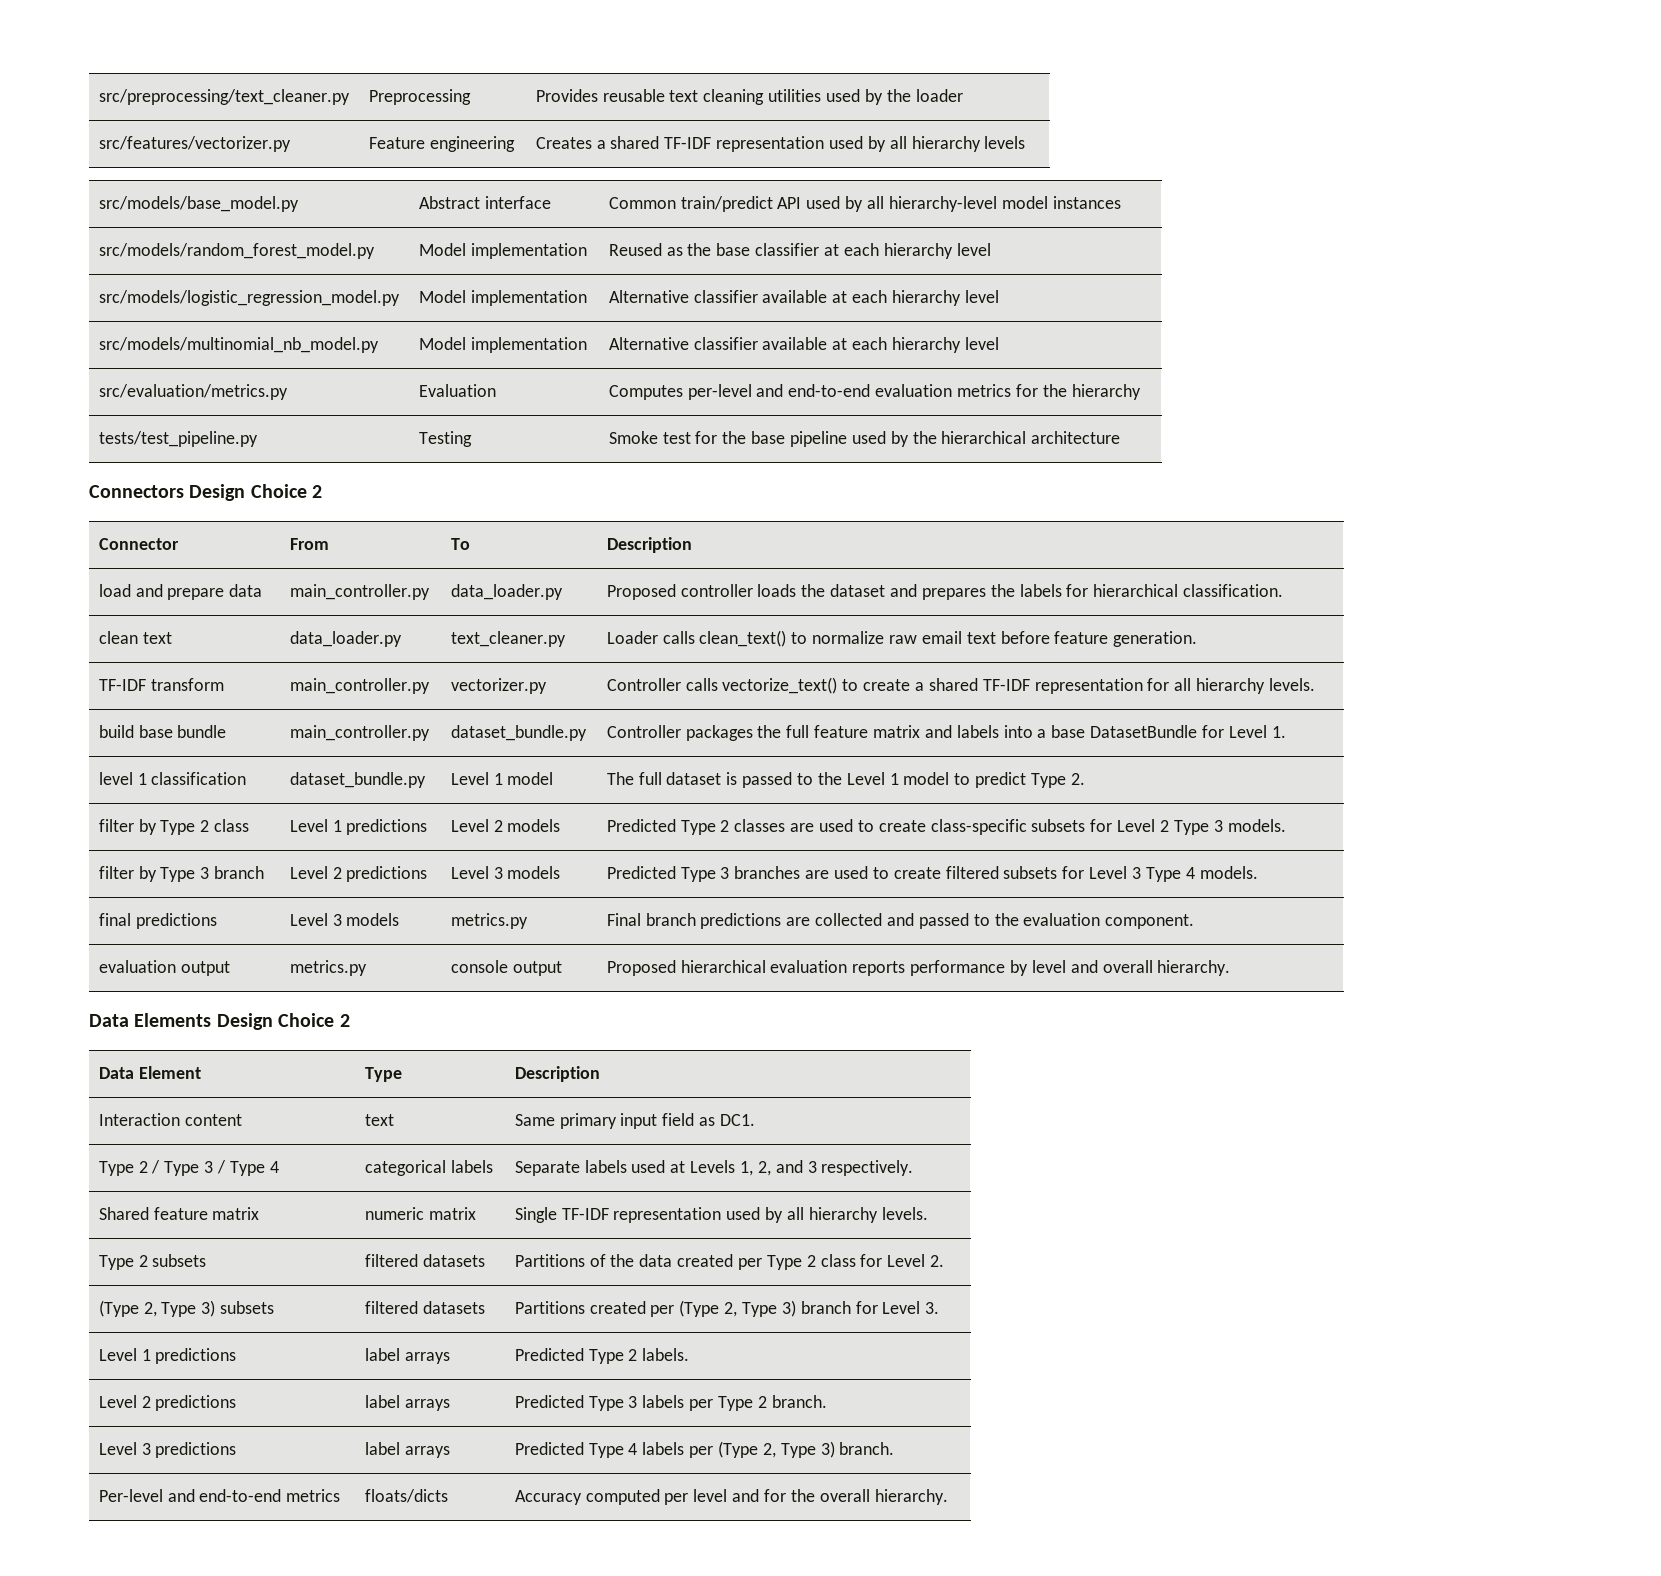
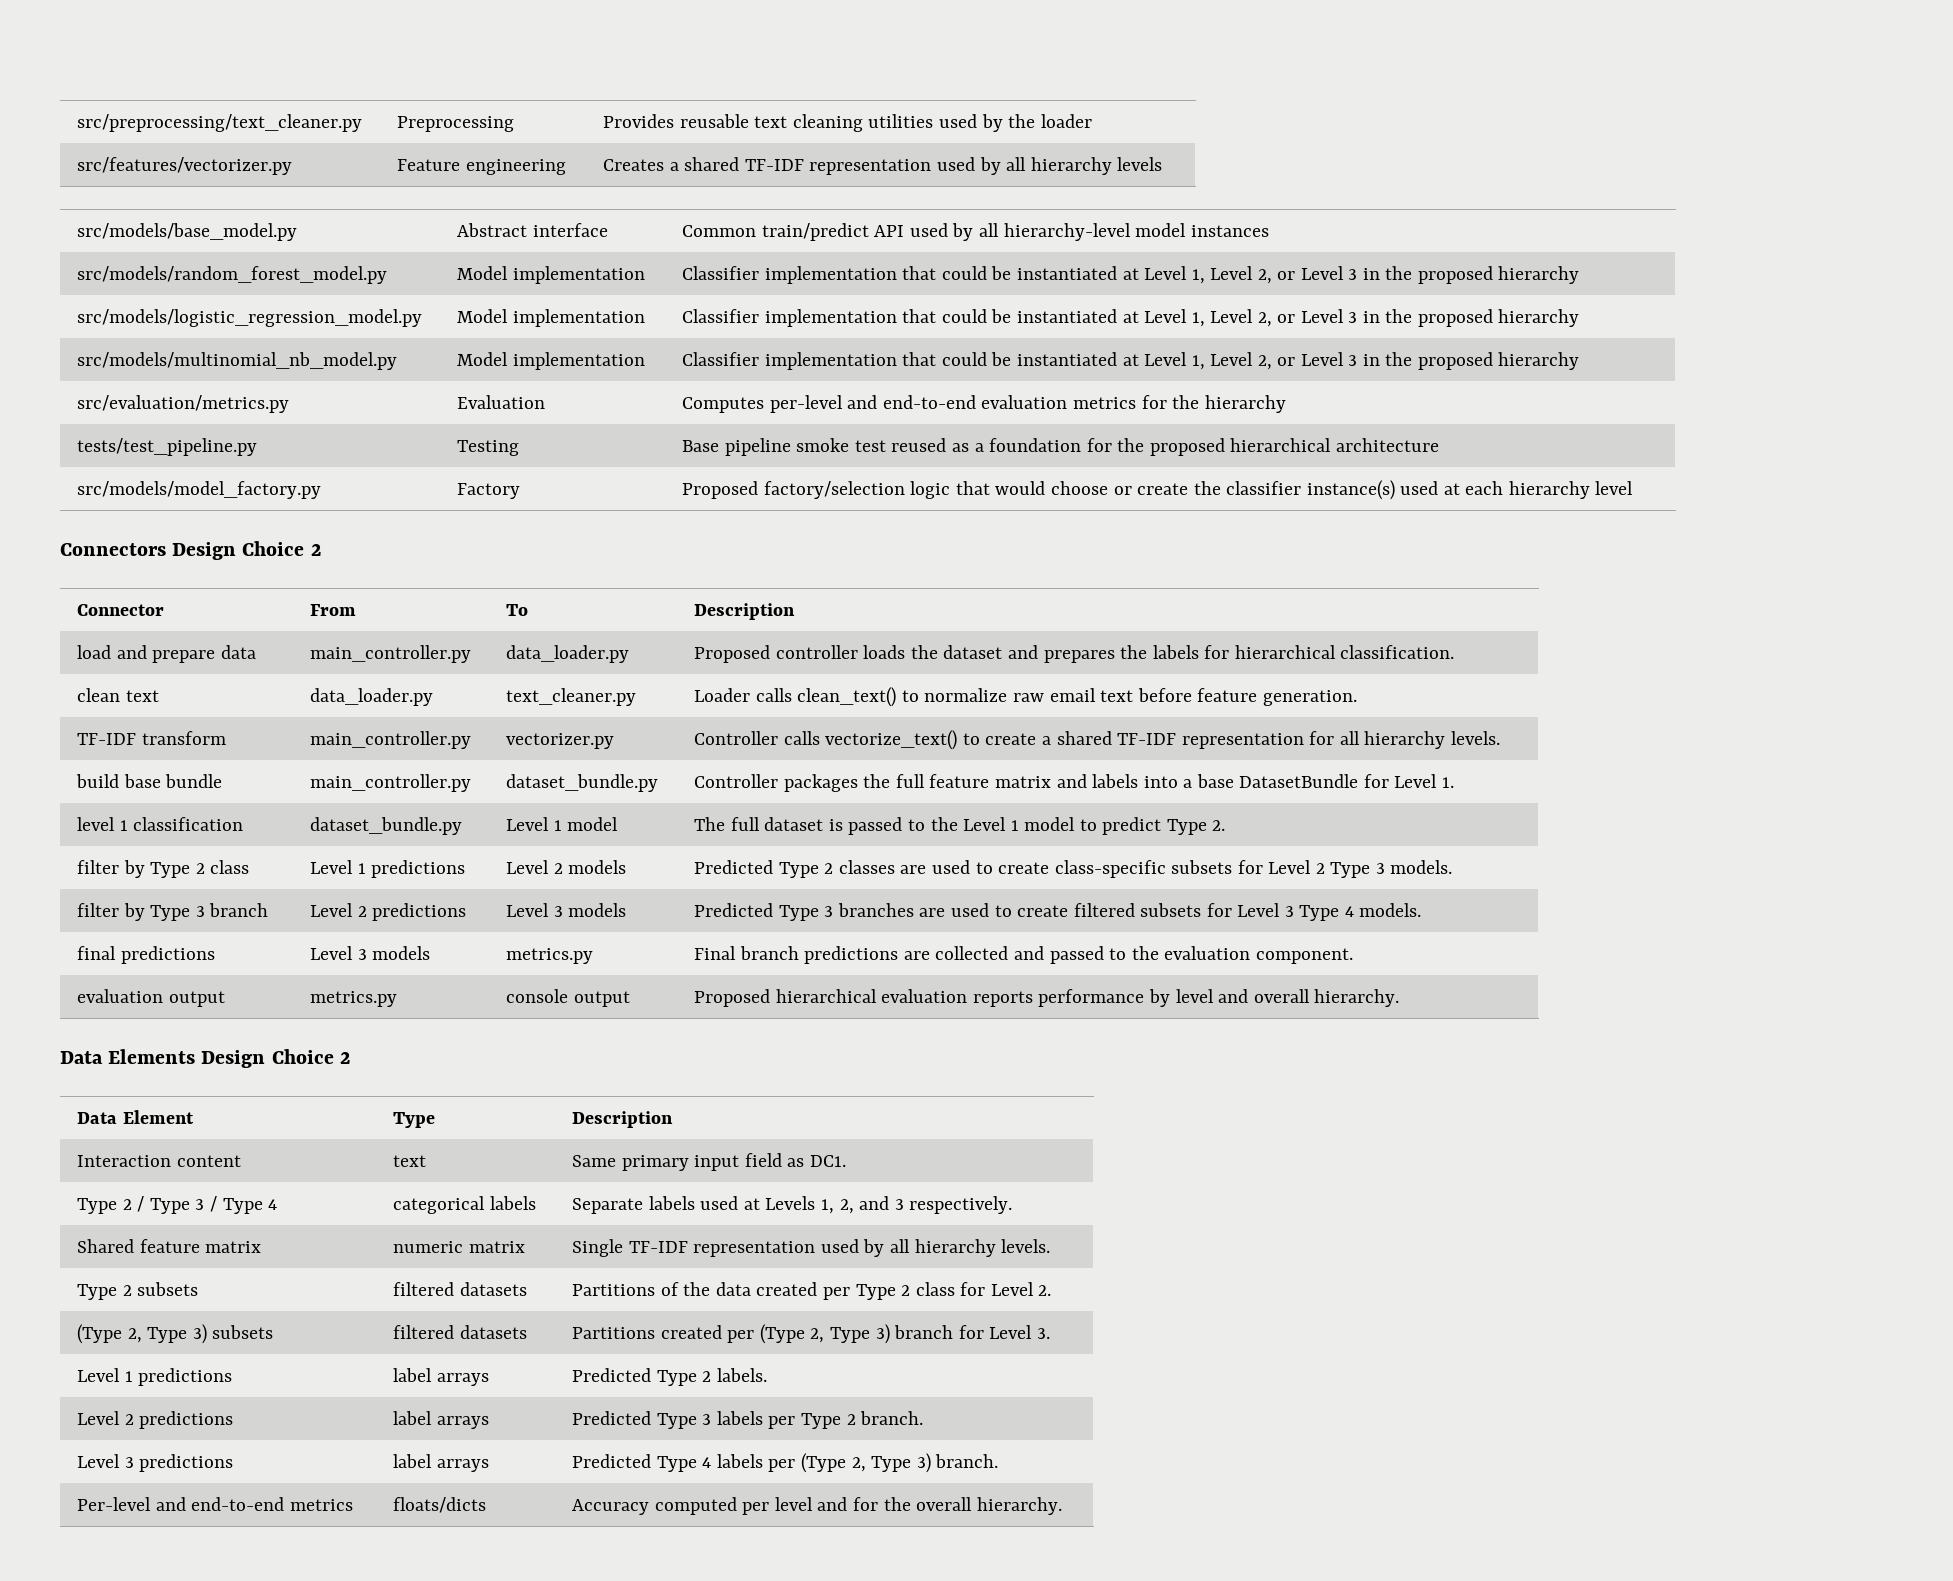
[608,243,991,259] Reused as the base classifier at each hierarchy level -> [682,266,1580,284] Classifier implementation that could be instantiated at Level 1, Level 2, or Level 3 in the proposed hierarchy
[608,290,999,306] Alternative classifier available at each hierarchy level -> [682,309,1580,327] Classifier implementation that could be instantiated at Level 1, Level 2, or Level 3 in the proposed hierarchy
[608,337,999,353] Alternative classifier available at each hierarchy level -> [682,352,1580,370] Classifier implementation that could be instantiated at Level 1, Level 2, or Level 3 in the proposed hierarchy
[608,431,1121,447] Smoke test for the base pipeline used by the hierarchical architecture -> [682,438,1439,456] [77,481,322,499] [457,483,521,499] [682,480,1634,500] Base pipeline smoke test reused as a foundation for the proposed hierarchical architecture // src/models/model_factory.py | Factory | Proposed factory/selection logic that would choose or create the classifier instance(s) used at each hierarchy level

